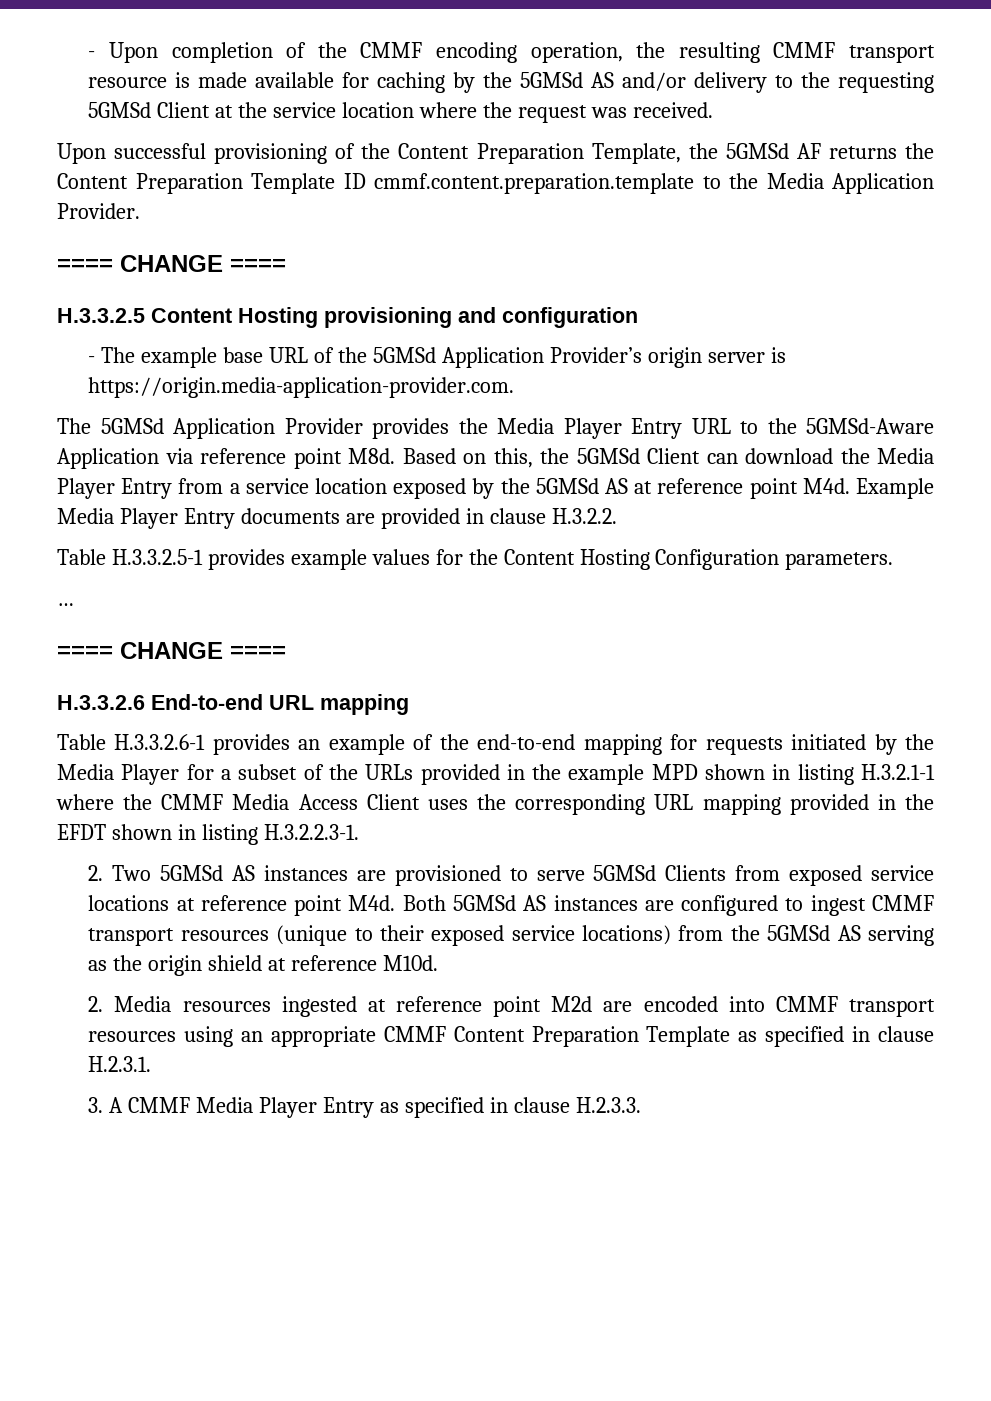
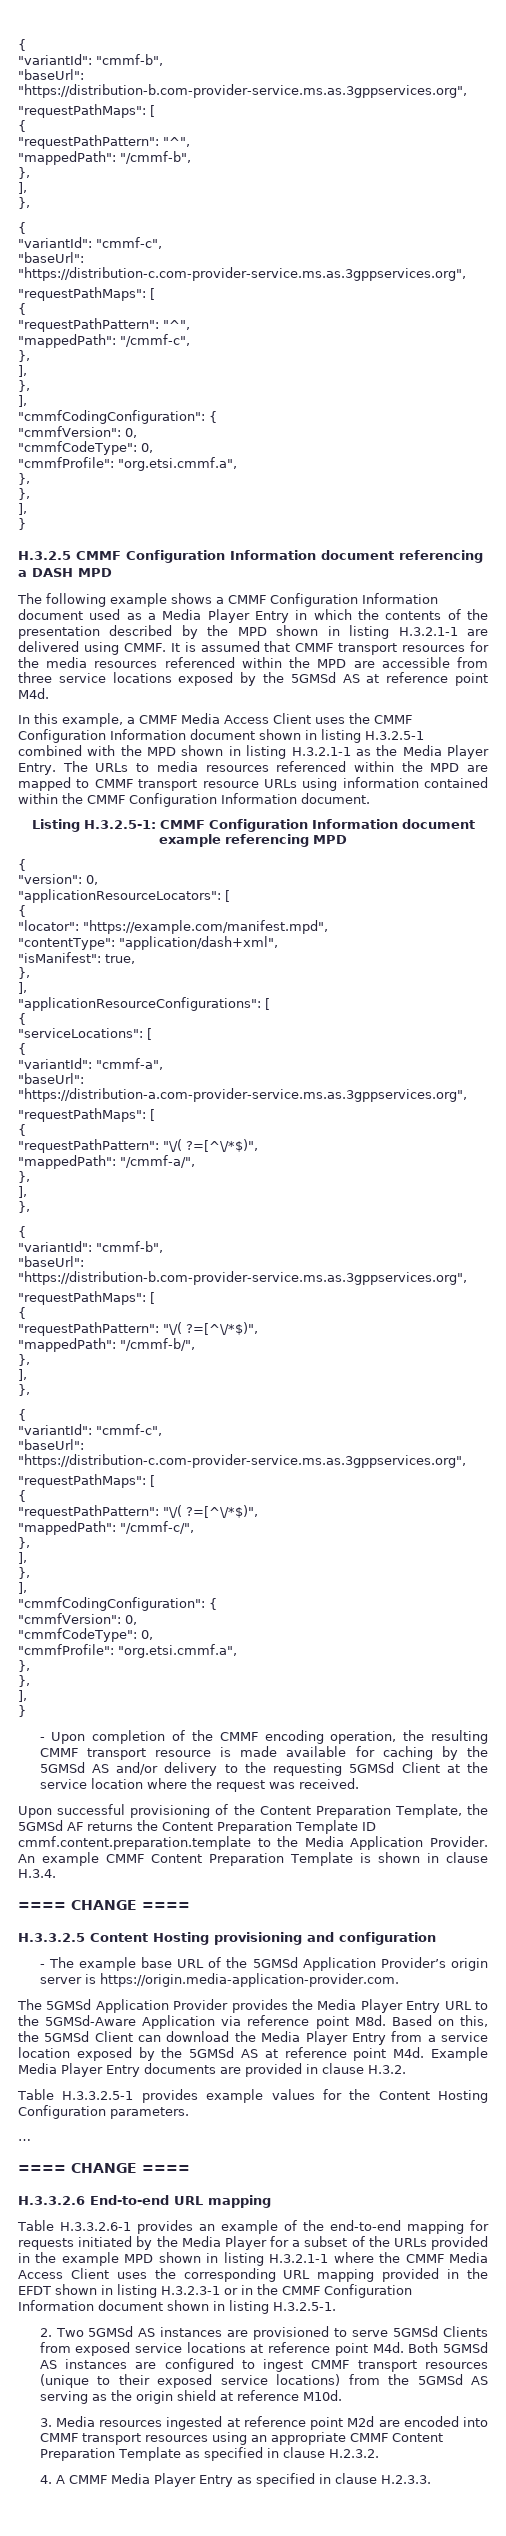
(88, 54) none -> [18,39,26,51] [18,54,163,66] [18,69,84,80] [18,84,467,98] [18,104,155,118] [18,120,26,132] [18,135,190,149] [18,151,191,165] [18,167,30,179] [18,182,27,194] [18,197,30,209] [18,222,26,234] [18,237,162,249] [18,252,84,263] [18,267,466,281] [18,287,155,301] [18,303,26,315] [18,318,190,332] [18,334,190,348] [18,350,30,362] [18,365,27,377] [18,380,30,392] [18,395,27,407] [18,410,217,424] [18,426,137,438] [18,441,153,455] [18,457,237,471] [18,473,30,485] [18,488,30,500] [18,503,27,515] [18,518,26,530] [18,550,483,563] [18,568,112,577] [17,593,438,607] [18,609,488,623] [18,625,489,639] [18,641,490,655] [18,657,489,668] [18,672,489,686] [18,688,49,699] [18,713,412,727] [18,729,424,743] [18,745,490,759] [18,761,489,775] [18,777,488,791] [18,793,370,807] [31,819,475,832] [159,834,347,847] [18,859,26,871] [18,874,98,885] [18,889,230,903] [18,905,26,917] [18,920,328,934] [18,936,278,950] [18,952,135,964] [18,967,30,979] [18,982,27,994] [18,997,270,1011] [18,1013,26,1025] [18,1028,152,1040] [18,1043,26,1055] [18,1058,163,1070] [18,1073,84,1084] [18,1088,467,1102] [18,1108,155,1122] [18,1124,26,1136] [18,1139,258,1153] [18,1155,195,1169] [18,1171,30,1183] [18,1186,27,1198] [18,1201,30,1213] [18,1226,26,1238] [18,1241,163,1253] [18,1256,84,1267] [18,1271,467,1285] [18,1291,155,1305] [18,1307,26,1319] [18,1322,258,1336] [18,1338,195,1352] [18,1354,30,1366] [18,1369,27,1381] [18,1384,30,1396] [18,1409,26,1421] [18,1424,162,1436] [18,1439,84,1450] [18,1454,466,1468] [18,1474,155,1488] [18,1490,26,1502] [18,1505,258,1519] [18,1521,194,1535] [18,1537,30,1549] [18,1552,27,1564] [18,1567,30,1579] [18,1582,27,1594] [18,1597,217,1611] [18,1613,137,1625] [18,1628,153,1642] [18,1644,237,1658] [18,1660,30,1672] [18,1675,30,1687] [18,1690,27,1702] [18,1705,26,1717] { // "variantId": "cmmf-b", // "baseUrl": "https://distribution-b.com-provider-service.ms.as.3gppservices.org", // "requestPathMaps": [ // { // "requestPathPattern": "^", // "mappedPath": "/cmmf-b", // }, // ], // }, // { // "variantId": "cmmf-c", // "baseUrl": "https://distribution-c.com-provider-service.ms.as.3gppservices.org", // "requestPathMaps": [ // { // "requestPathPattern": "^", // "mappedPath": "/cmmf-c", // }, // ], // }, // ], // "cmmfCodingConfiguration": { // "cmmfVersion": 0, // "cmmfCodeType": 0, // "cmmfProfile": "org.etsi.cmmf.a", // }, // }, // ], // } // H.3.2.5 CMMF Configuration Information document referencing a DASH MPD // The following example shows a CMMF Configuration Information document used as a Media Player Entry in which the contents of the presentation described by the MPD shown in listing H.3.2.1-1 are delivered using CMMF. It is assumed that CMMF transport resources for the media resources referenced within the MPD are accessible from three service locations exposed by the 5GMSd AS at reference point M4d. // In this example, a CMMF Media Access Client uses the CMMF Configuration Information document shown in listing H.3.2.5-1 combined with the MPD shown in listing H.3.2.1-1 as the Media Player Entry. The URLs to media resources referenced within the MPD are mapped to CMMF transport resource URLs using information contained within the CMMF Configuration Information document. // Listing H.3.2.5-1: CMMF Configuration Information document example referencing MPD // { // "version": 0, // "applicationResourceLocators": [ // { // "locator": "https://example.com/manifest.mpd", // "contentType": "application/dash+xml", // "isManifest": true, // }, // ], // "applicationResourceConfigurations": [ // { // "serviceLocations": [ // { // "variantId": "cmmf-a", // "baseUrl": "https://distribution-a.com-provider-service.ms.as.3gppservices.org", // "requestPathMaps": [ // { // "requestPathPattern": "\/( ?=[^\/*$)", // "mappedPath": "/cmmf-a/", // }, // ], // }, // { // "variantId": "cmmf-b", // "baseUrl": "https://distribution-b.com-provider-service.ms.as.3gppservices.org", // "requestPathMaps": [ // { // "requestPathPattern": "\/( ?=[^\/*$)", // "mappedPath": "/cmmf-b/", // }, // ], // }, // { // "variantId": "cmmf-c", // "baseUrl": "https://distribution-c.com-provider-service.ms.as.3gppservices.org", // "requestPathMaps": [ // { // "requestPathPattern": "\/( ?=[^\/*$)", // "mappedPath": "/cmmf-c/", // }, // ], // }, // ], // "cmmfCodingConfiguration": { // "cmmfVersion": 0, // "cmmfCodeType": 0, // "cmmfProfile": "org.etsi.cmmf.a", // }, // }, // ], // } //
(140, 211) none -> [18,1852,488,1866] [18,1869,56,1878] An example CMMF Content Preparation Template is shown in clause H.3.4.
[551,508,617,524] H.3.2.2. -> [368,2065,406,2074] H.3.2.
[263,824,359,840] H.3.2.2.3-1. -> [161,2284,412,2298] [18,2300,336,2314] H.3.2.3-1 or in the CMMF Configuration Information document shown in listing H.3.2.5-1.
[88,996,104,1012] 2. -> [39,2418,52,2427] 3.
[88,1056,152,1072] [88,1097,104,1113] H.2.3.1. // 3. -> [328,2449,379,2458] [39,2475,52,2484] H.2.3.2. // 4.

